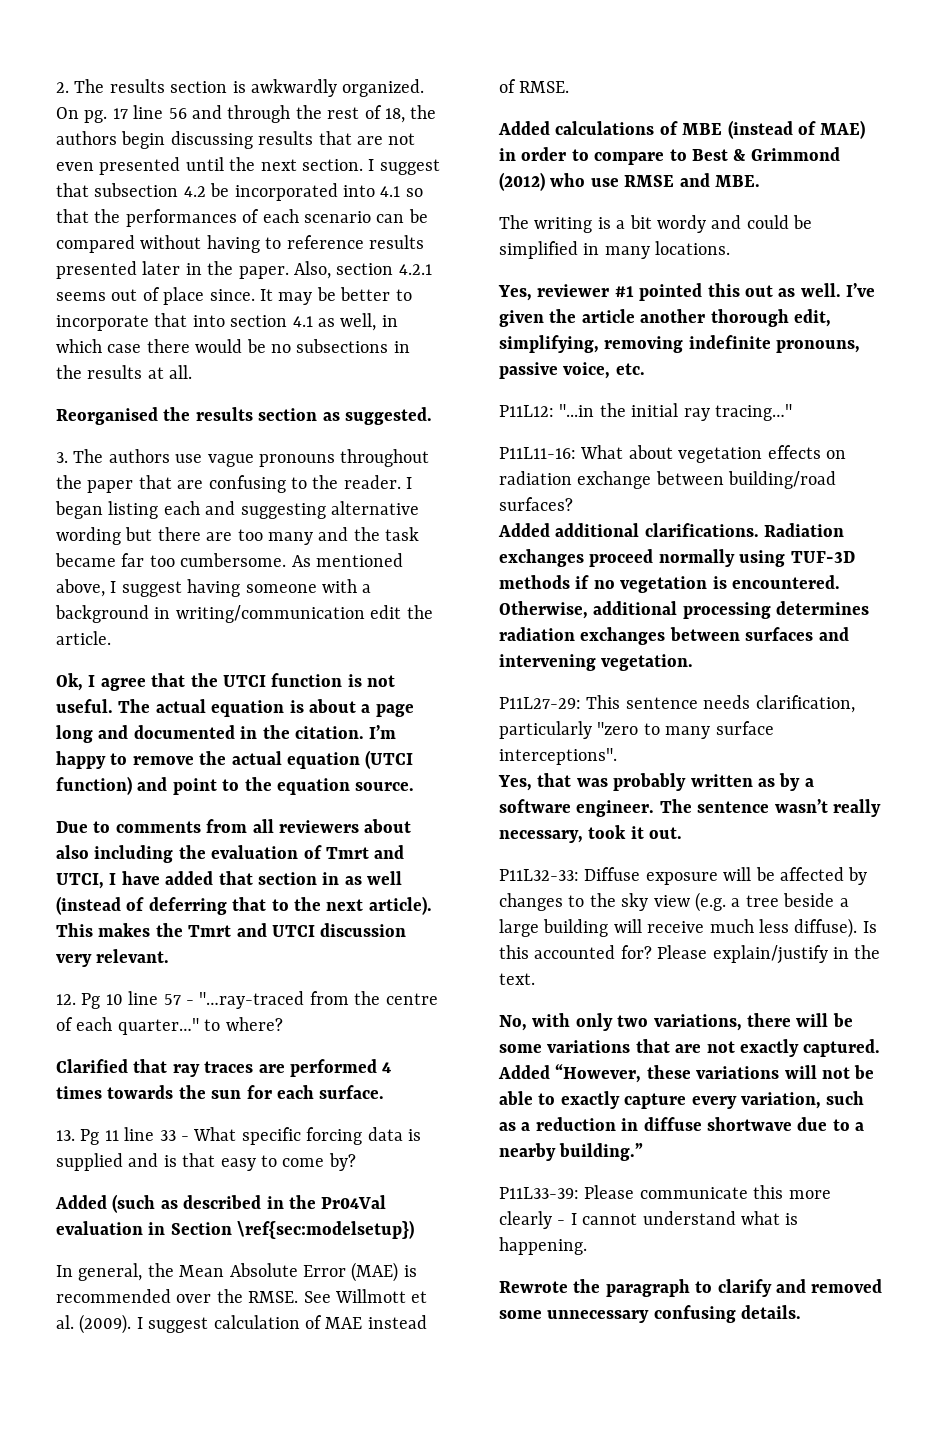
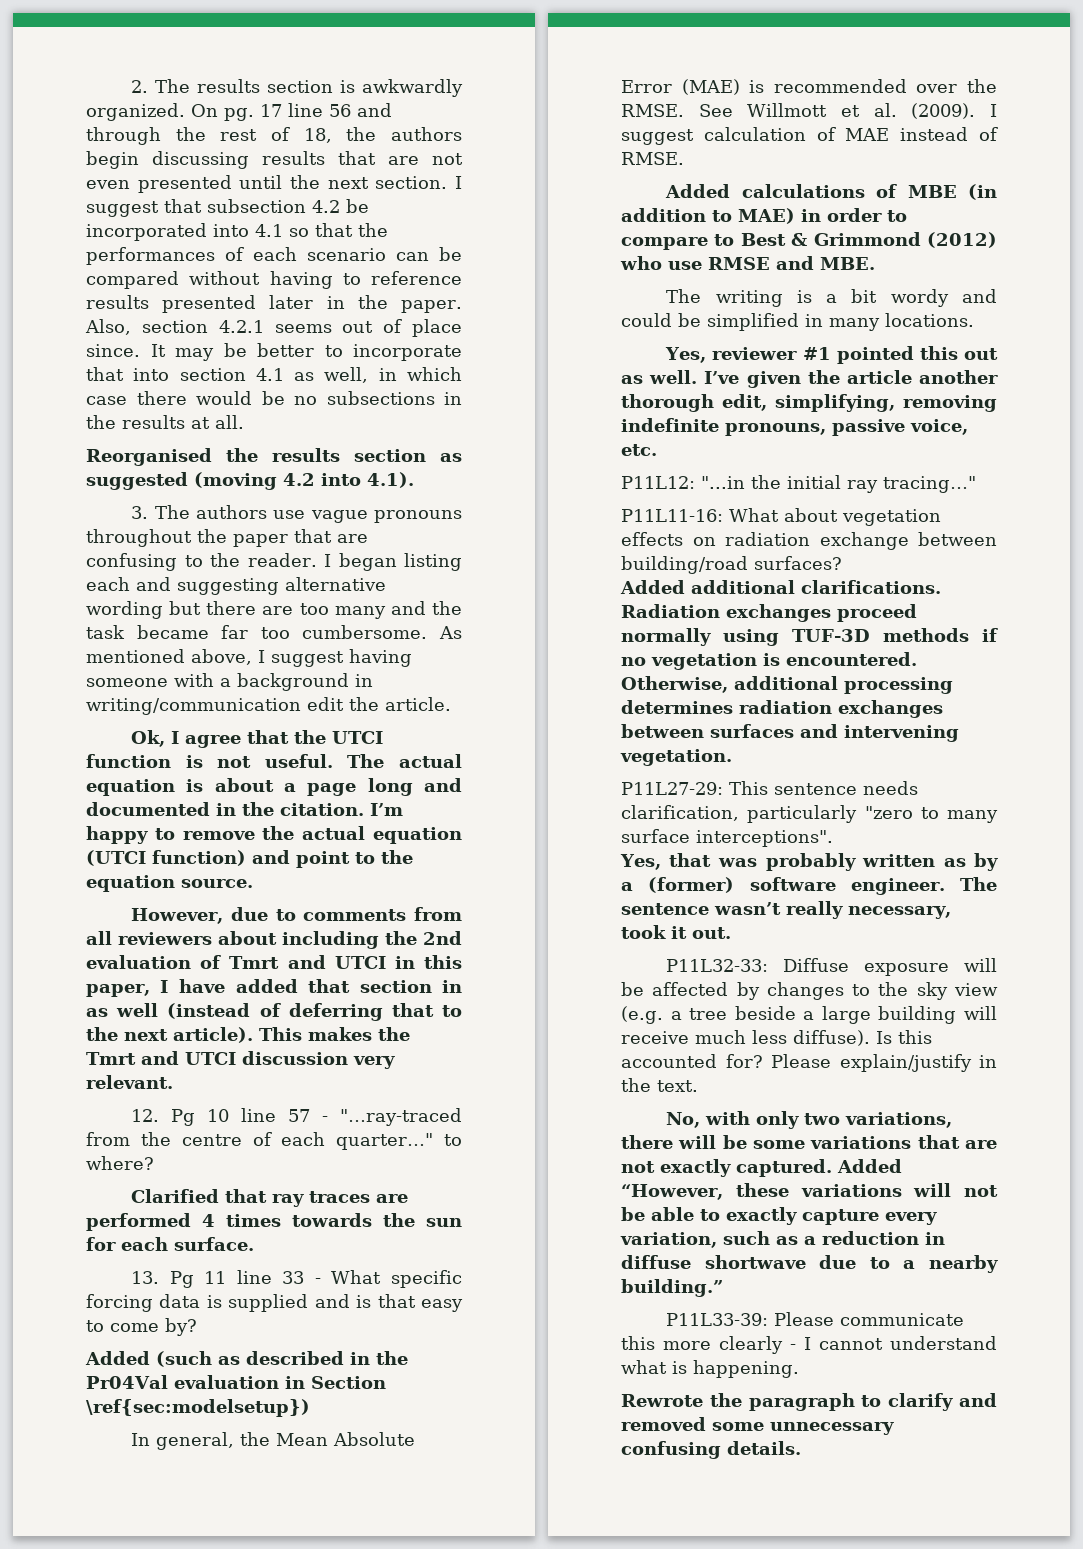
[345,407,432,425] suggested. -> [86,472,414,490] suggested (moving 4.2 into 4.1).
[56,821,88,833] Due -> [131,907,268,924] However, due
[56,845,89,859] also -> (277, 938) none
(206, 852) none -> [423,931,462,945] 2nd
[56,873,104,889] UTCI, -> [334,955,462,969] [86,984,150,997] UTCI in this paper,
[727,120,816,139] (instead of -> [968,184,997,200] [621,208,732,222] (in addition to
(814, 782) none -> [648,877,735,893] (former)

